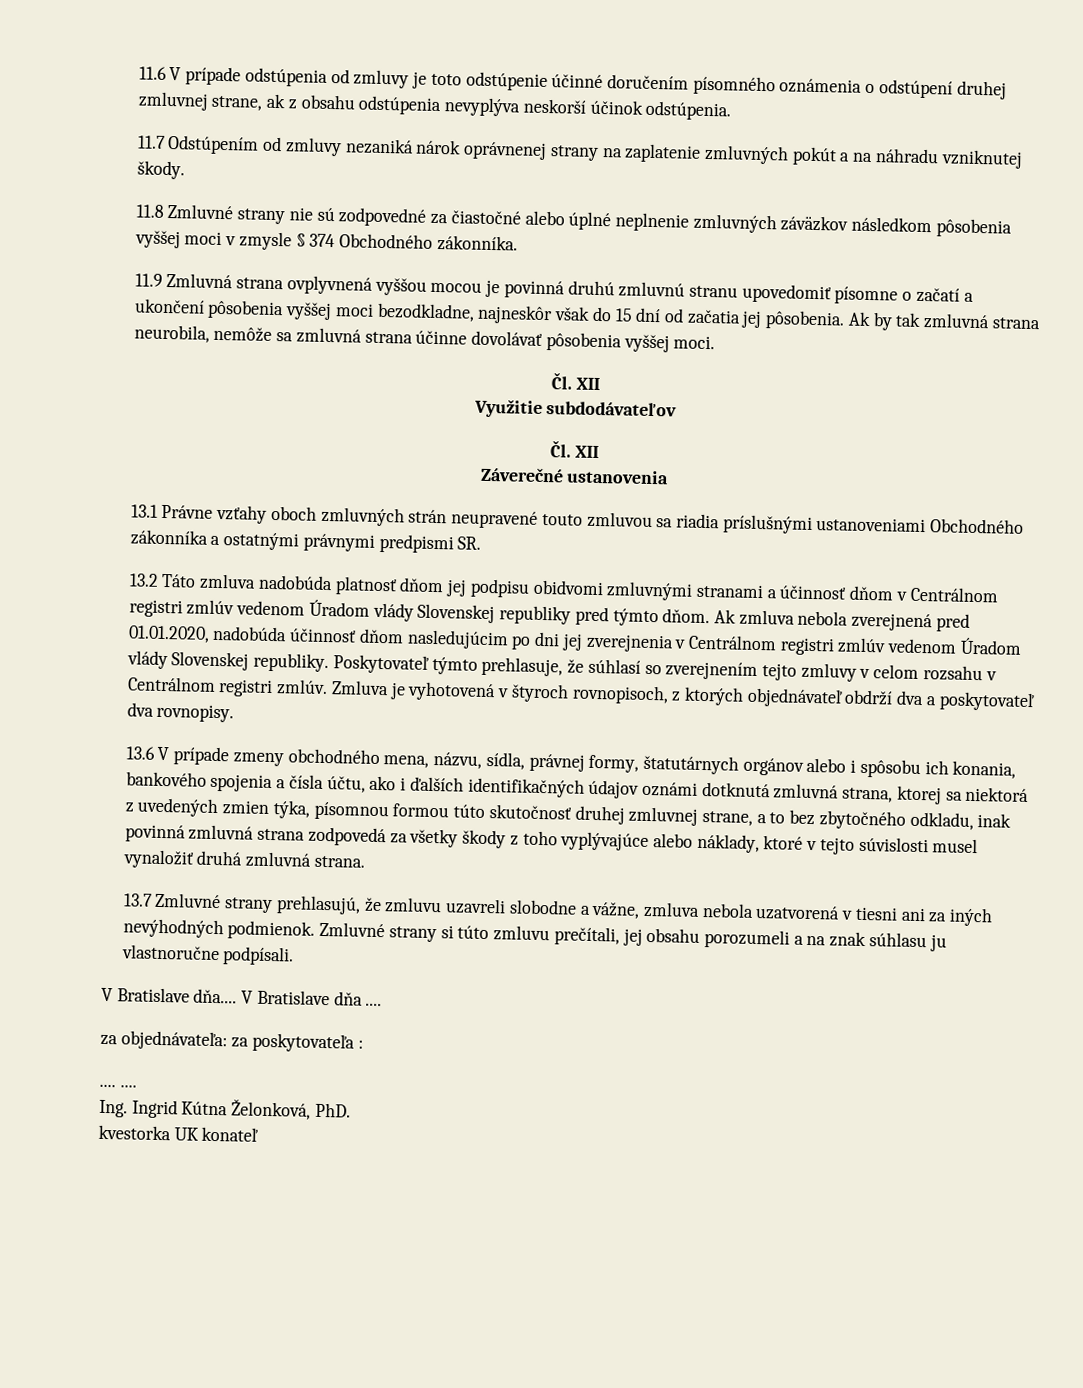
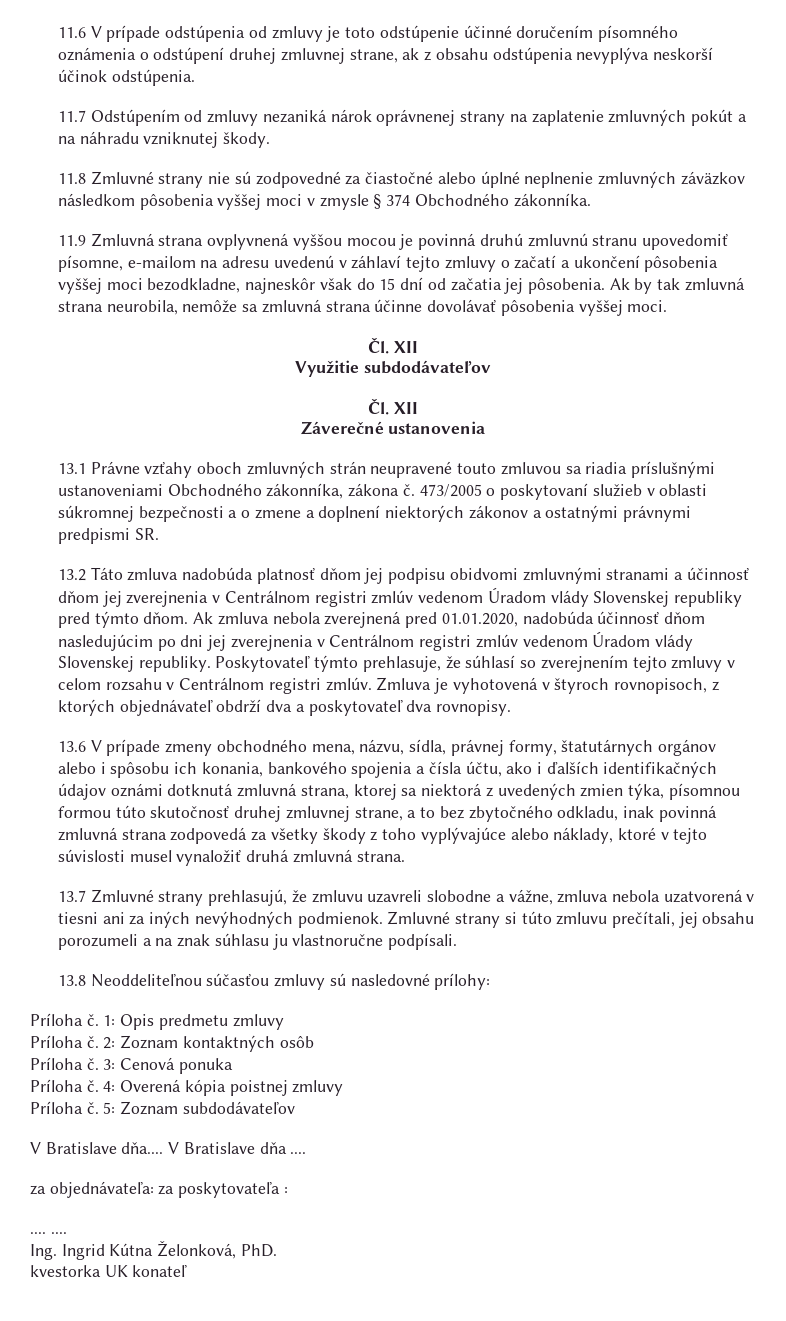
[834,286,899,305] písomne -> [58,255,496,272] písomne, e-mailom na adresu uvedenú v záhlaví tejto zmluvy
[129,529,208,546] zákonníka -> [266,483,708,500] [58,505,528,522] zákonníka, zákona č. 473/2005 o poskytovaní služieb v oblasti súkromnej bezpečnosti a o zmene a doplnení niektorých zákonov
(895, 593) none -> [102,591,209,607] jej zverejnenia
(295, 956) none -> [58,973,491,990] [30,1013,284,1030] [30,1035,314,1052] [30,1057,233,1074] [30,1079,344,1096] [30,1101,295,1115] // 13.8 Neoddeliteľnou súčasťou zmluvy sú nasledovné prílohy: // Príloha č. 1: Opis predmetu zmluvy // Príloha č. 2: Zoznam kontaktných osôb // Príloha č. 3: Cenová ponuka // Príloha č. 4: Overená kópia poistnej zmluvy // Príloha č. 5: Zoznam subdodávateľov

